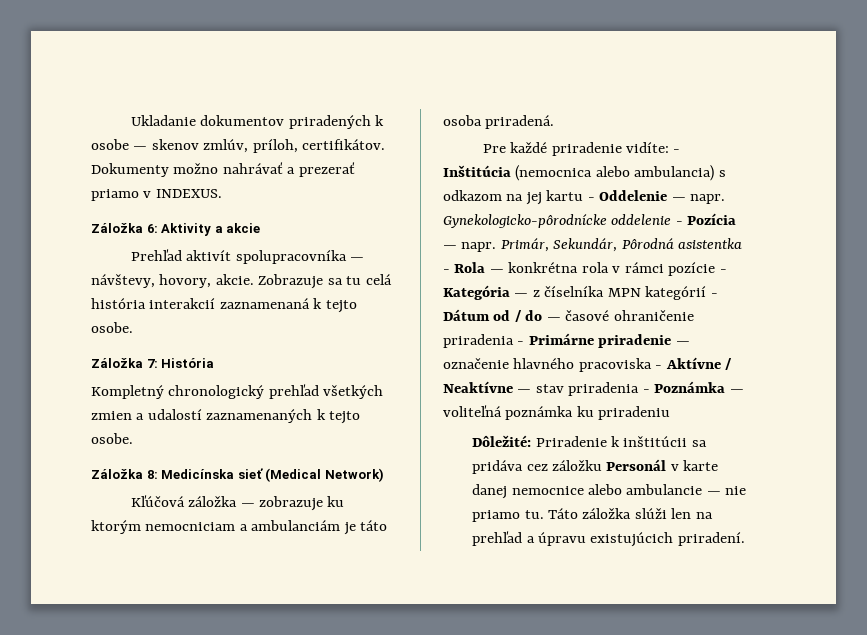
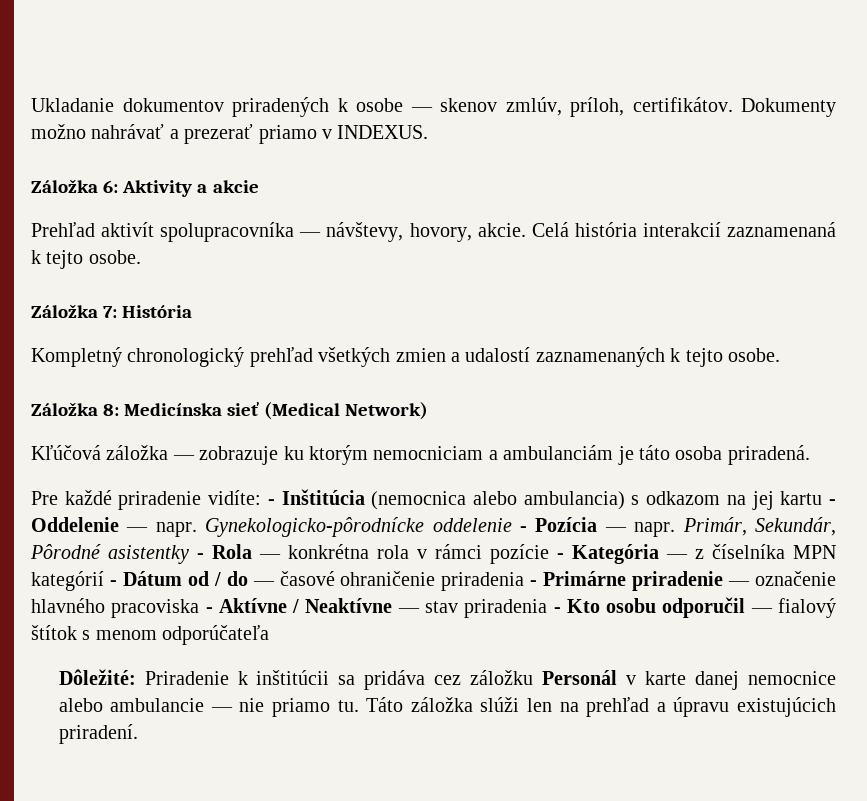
[258,274,392,289] Zobrazuje sa tu celá -> [531,222,569,237] Celá
[621,238,743,249] Pôrodná asistentka -> [30,544,189,564] Pôrodné asistentky
[654,381,744,393] [443,405,671,420] Poznámka — voliteľná poznámka ku priradeniu -> [566,597,837,618] [31,625,270,645] Kto osobu odporučil — fialový štítok s menom odporúčateľa

